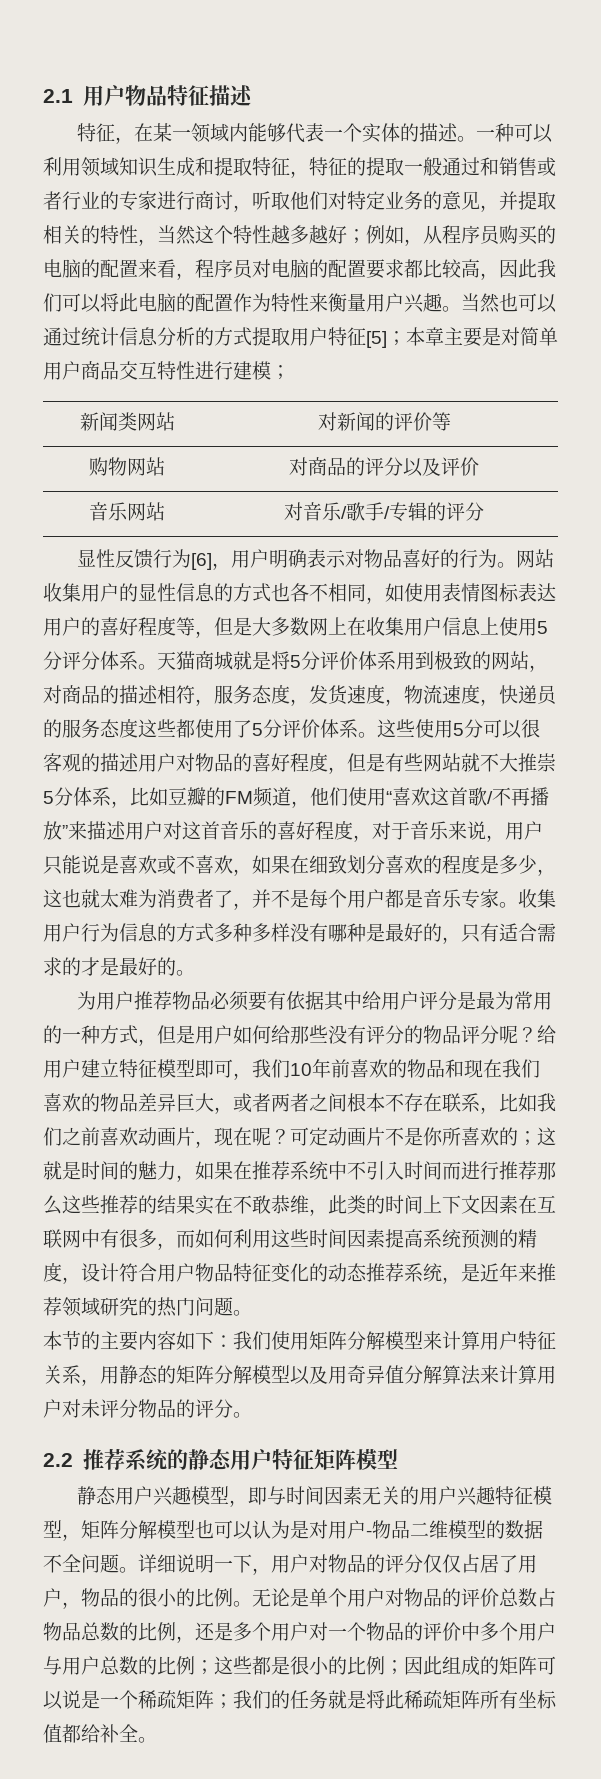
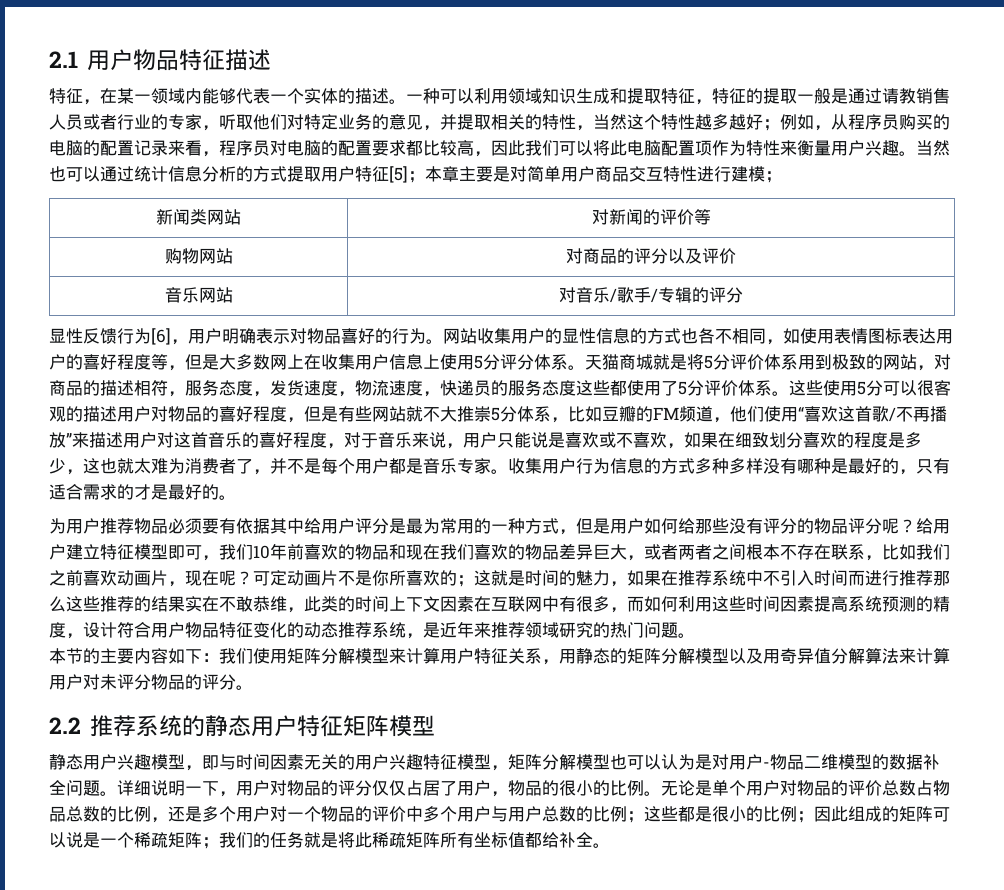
[442,157,537,176] 通过和销售 -> [831,88,950,104] [49,114,83,130] 是通过请教销售人员
[157,191,233,210] 进行商讨 -> (202, 122) none
(138, 268) none -> [134,140,168,156] 记录
[176,293,233,312] 的配置 -> [661,140,712,156] 配置项
[43,1554,62,1573] 不 -> [923,754,940,770] 补

